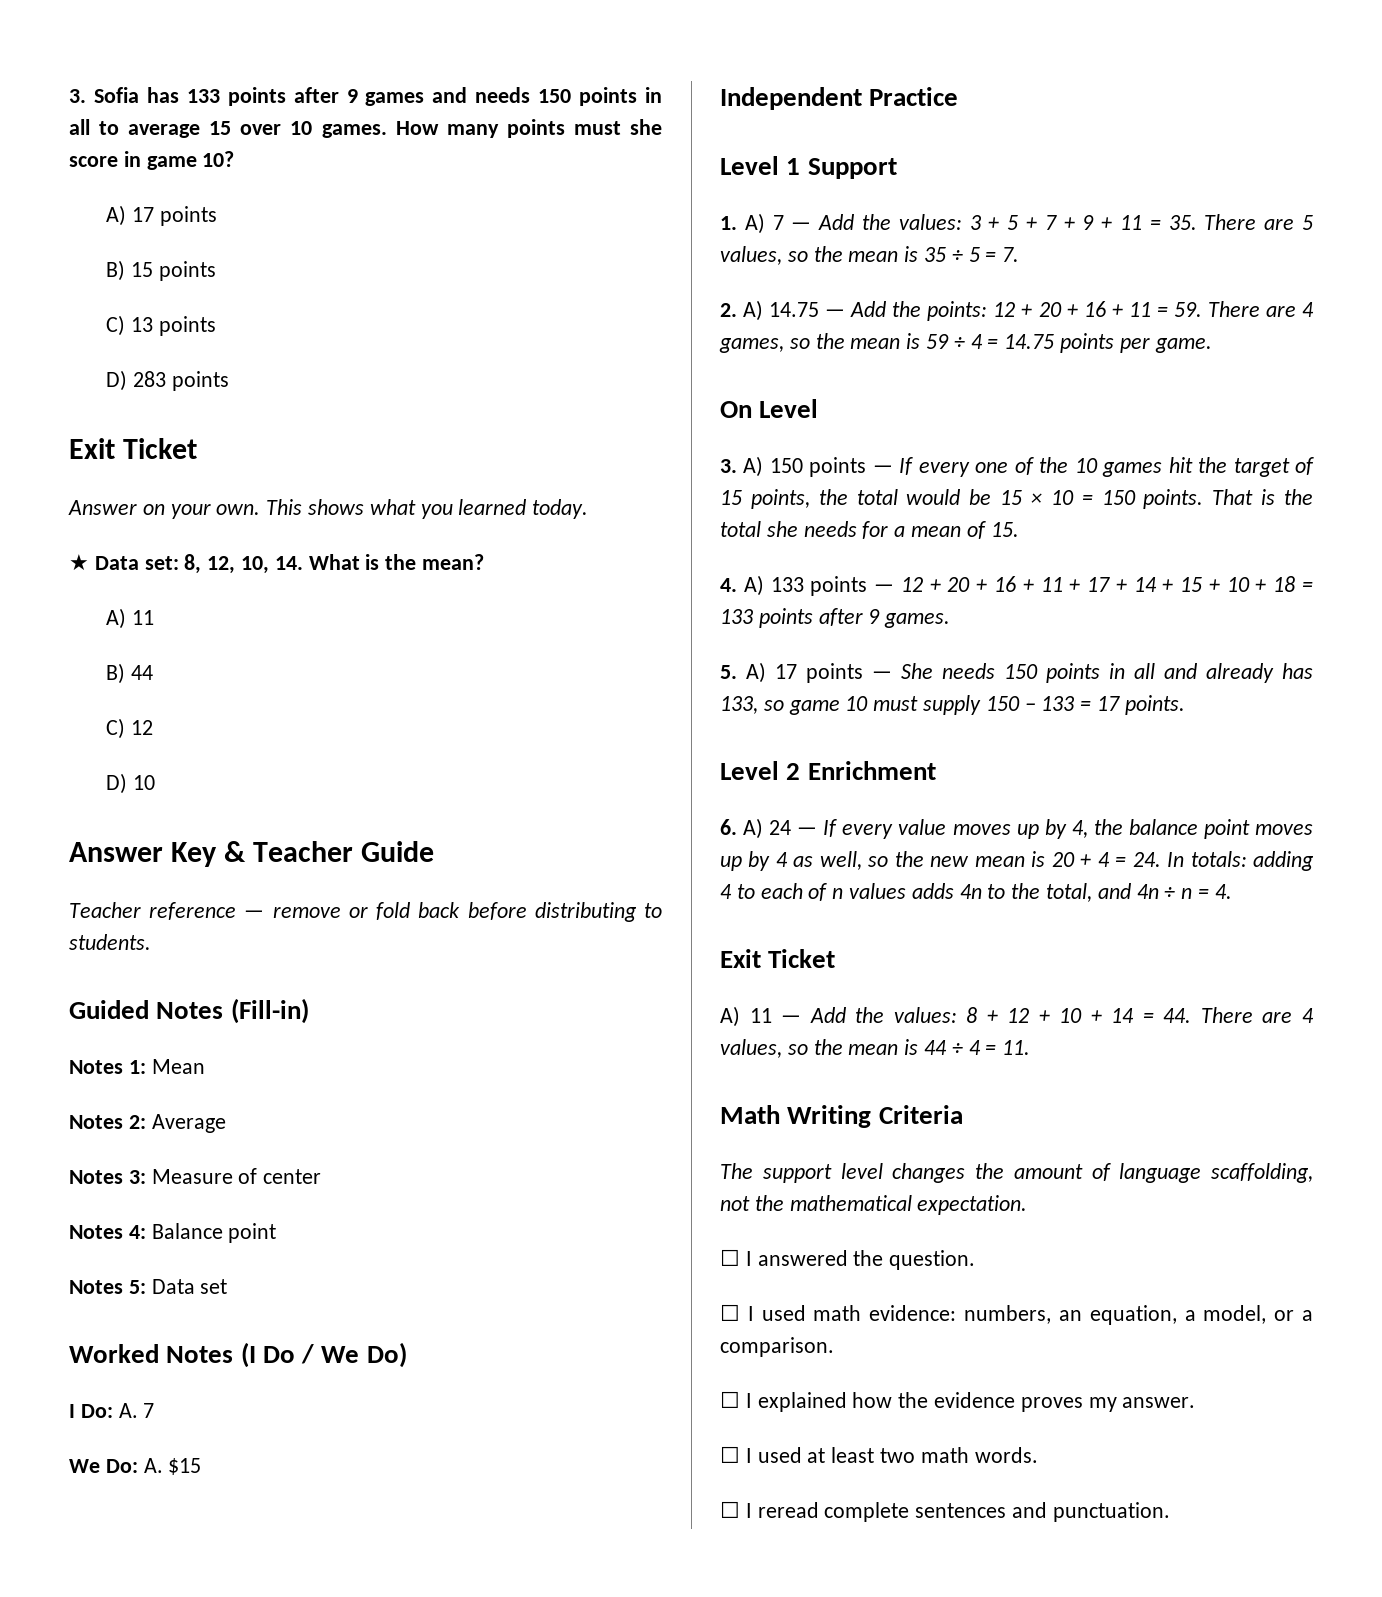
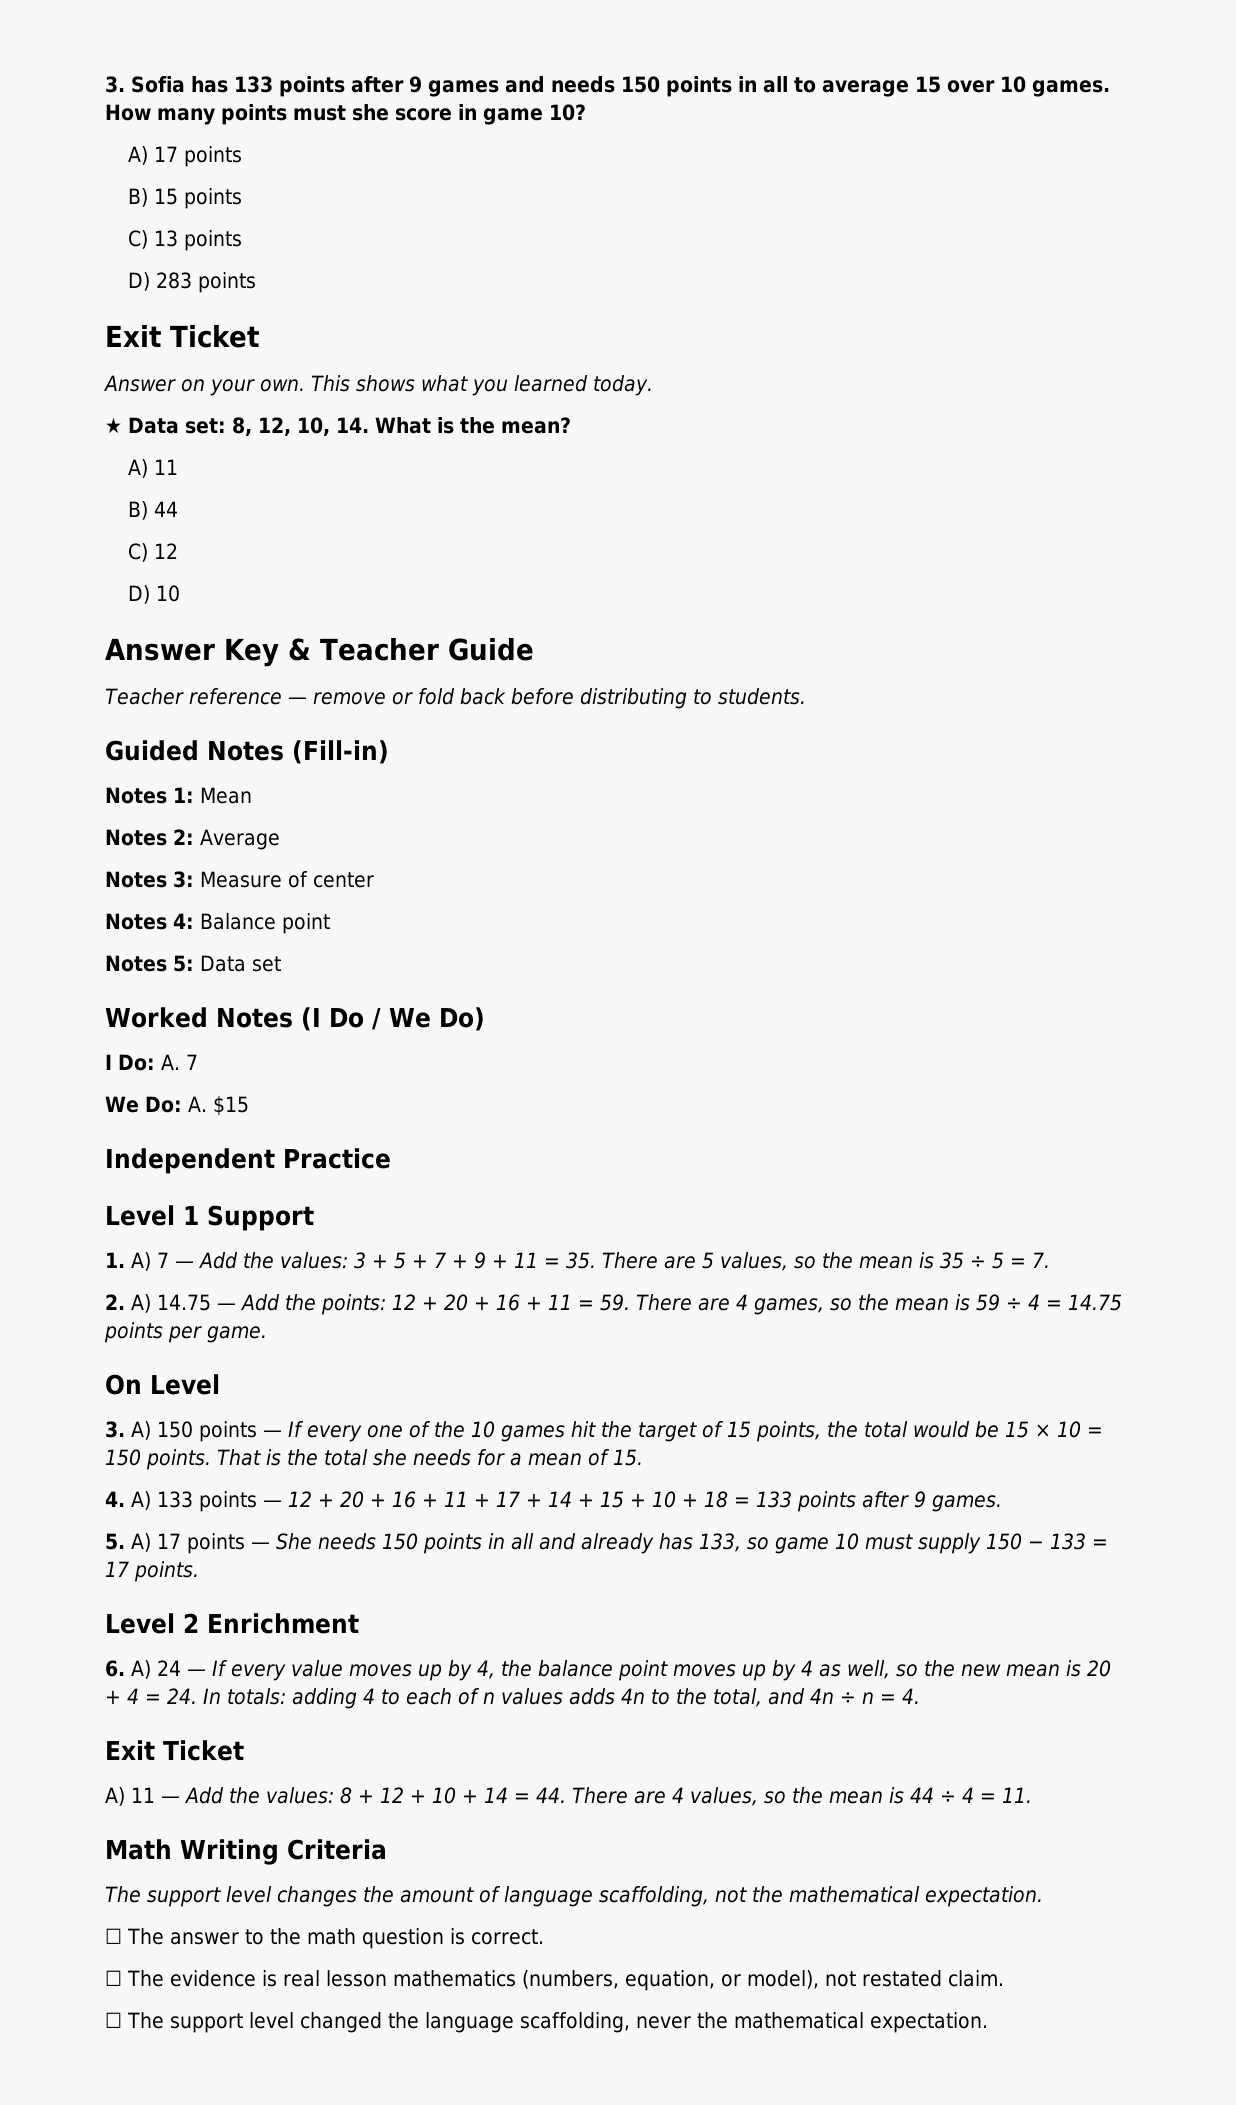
[745,1250,976,1270] [720,1304,1313,1325] [720,1337,834,1357] [720,1391,1196,1412] [720,1446,1038,1463] [720,1501,1170,1522] I answered the question. // ☐ I used math evidence: numbers, an equation, a model, or a comparison. // ☐ I explained how the evidence proves my answer. // ☐ I used at least two math words. // ☐ I reread complete sentences and punctuation. -> [127,1928,544,1949] [105,1970,1004,1991] [105,2012,988,2033] The answer to the math question is correct. // ☐ The evidence is real lesson mathematics (numbers, equation, or model), not restated claim. // ☐ The support level changed the language scaffolding, never the mathematical expectation.

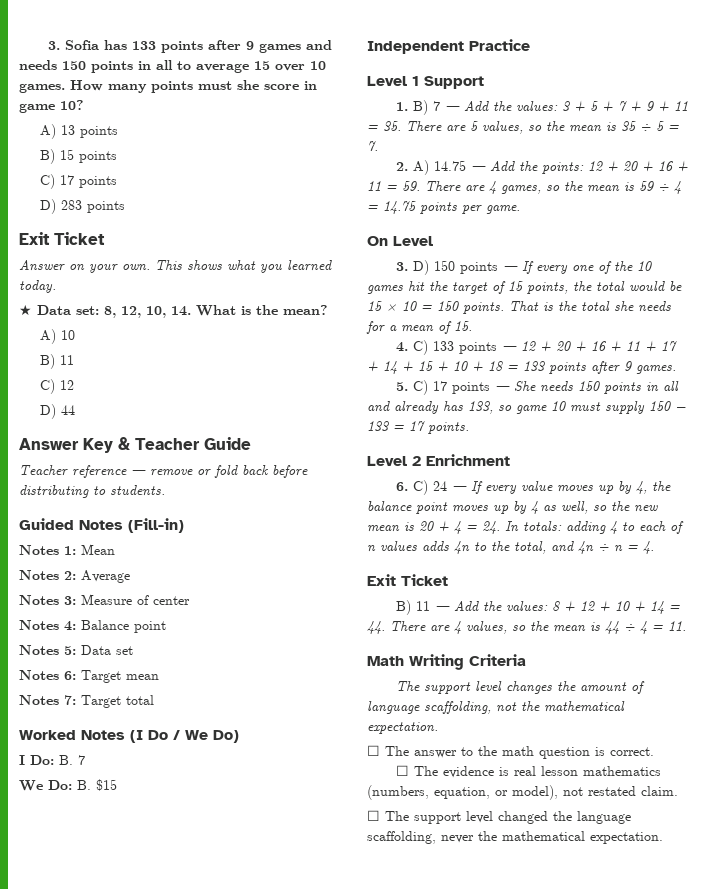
[153,146,178,162] 17 -> [60,125,75,135] 13
[153,230,178,247] 13 -> [59,175,74,185] 17
[153,459,178,475] [127,501,178,520] 11 // B) 44 -> [60,330,75,340] [39,354,74,369] 10 // B) 11
[155,585,180,602] 10 -> [60,405,75,415] 44
(281, 964) none -> [19,670,159,683] [19,695,154,708] // Notes 6: Target mean // Notes 7: Target total
[161,1054,180,1070] A. -> [59,755,73,765] B.
[187,1096,207,1112] A. -> [77,780,91,790] B.
[131,1252,151,1271] A) -> [413,100,429,115] B)
[131,1421,151,1440] A) -> [413,260,430,275] D)
[131,1491,151,1510] A) -> [413,340,429,355] C)
[131,1533,151,1552] A) -> [413,380,429,395] C)
[131,1660,151,1679] A) -> [413,480,429,495] C)
[105,1787,125,1806] A) -> [396,600,412,615] B)

